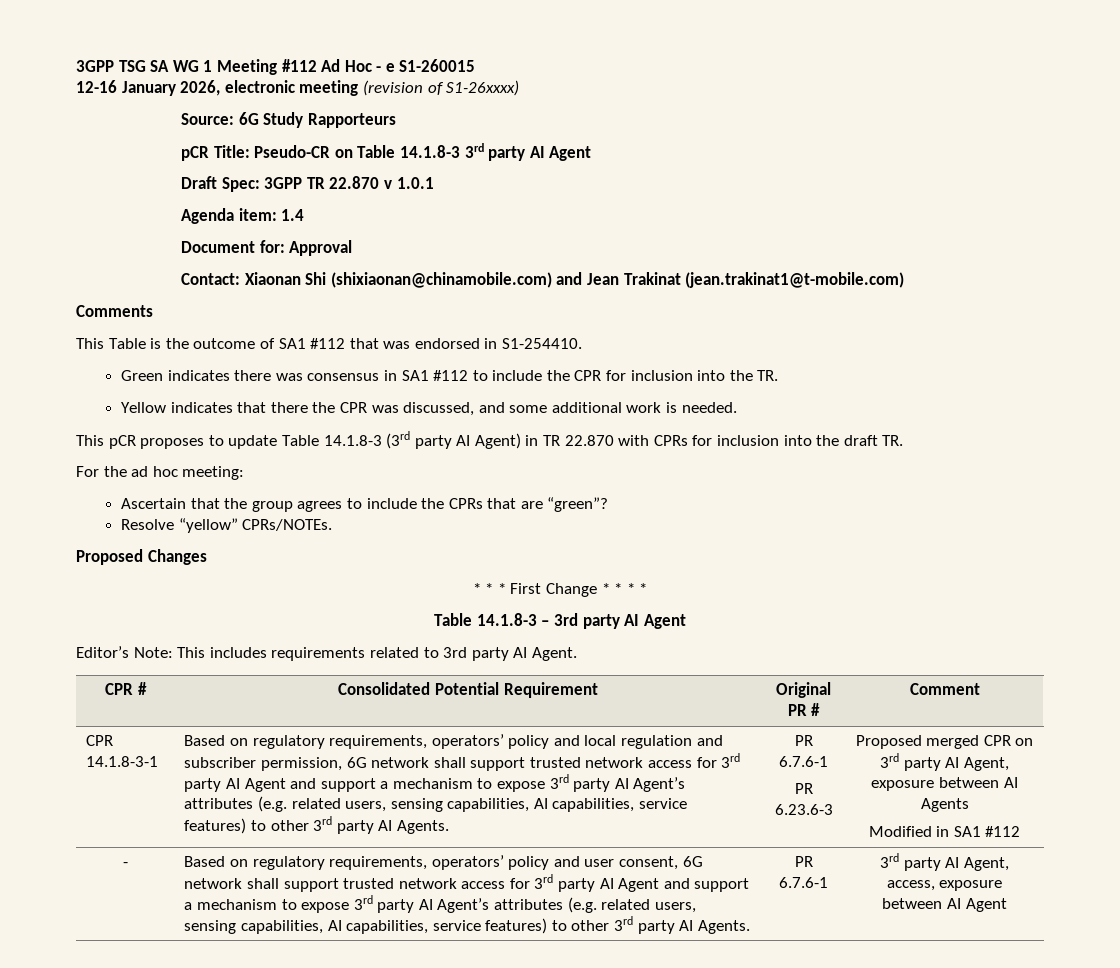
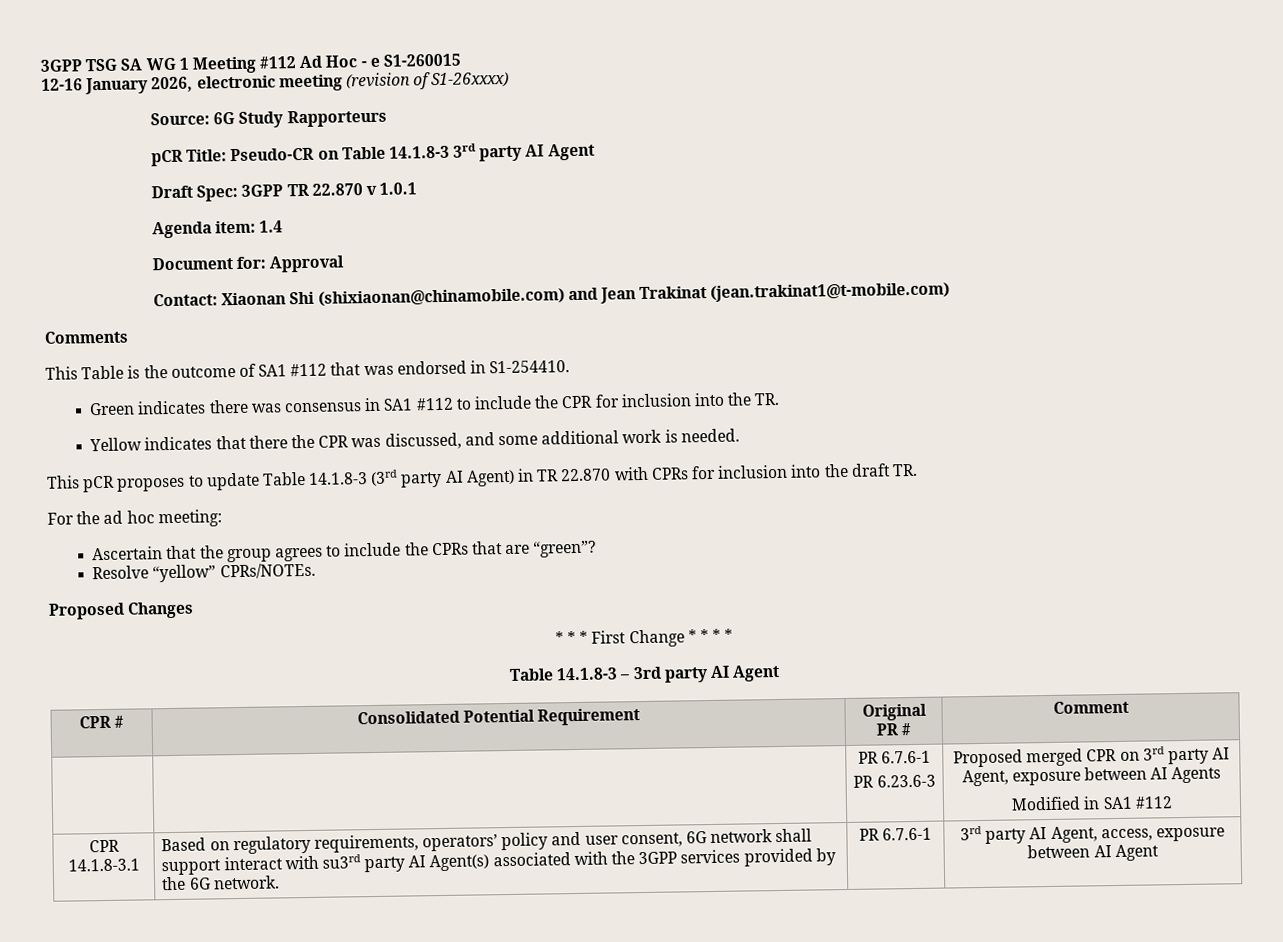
[76,646,577,661] // Editor’s Note: This includes requirements related to 3rd party AI Agent. -> (781, 673) none
[86,735,114,746] [86,756,159,767] [184,734,723,749] [184,753,741,771] [184,774,686,792] [184,796,688,812] [184,816,449,834] CPR 14.1.8-3-1 | Based on regulatory requirements, operators’ policy and local regulation and subscriber permission, 6G network shall support trusted network access for 3rd party AI Agent and support a mechanism to expose 3rd party AI Agent’s attributes (e.g. related users, sensing capabilities, AI capabilities, service features) to other 3rd party AI Agents. -> (1129, 707) |
[123,862,128,867] - -> [88,839,120,853] [67,858,140,872] CPR 14.1.8-3.1
[343,874,750,892] [184,895,696,913] [184,916,750,934] trusted network access for 3rd party AI Agent and support a mechanism to expose 3rd party AI Agent’s attributes (e.g. related users, sensing capabilities, AI capabilities, service features) to other 3rd party AI Agents. -> [223,848,836,873] [161,875,280,891] interact with su3rd party AI Agent(s) associated with the 3GPP services provided by the 6G network.

